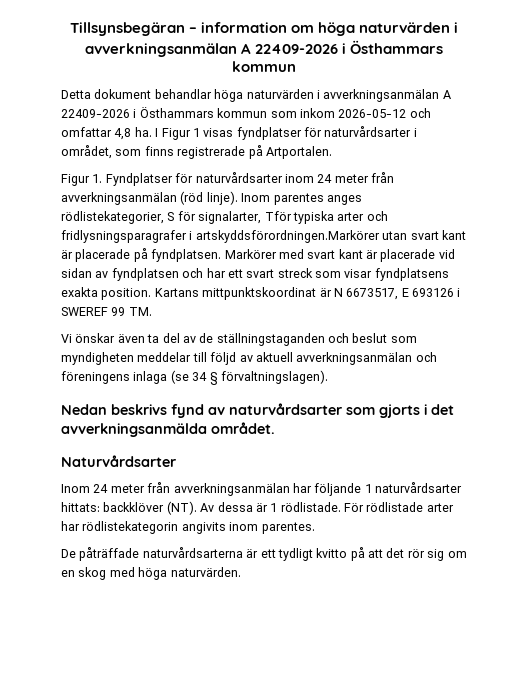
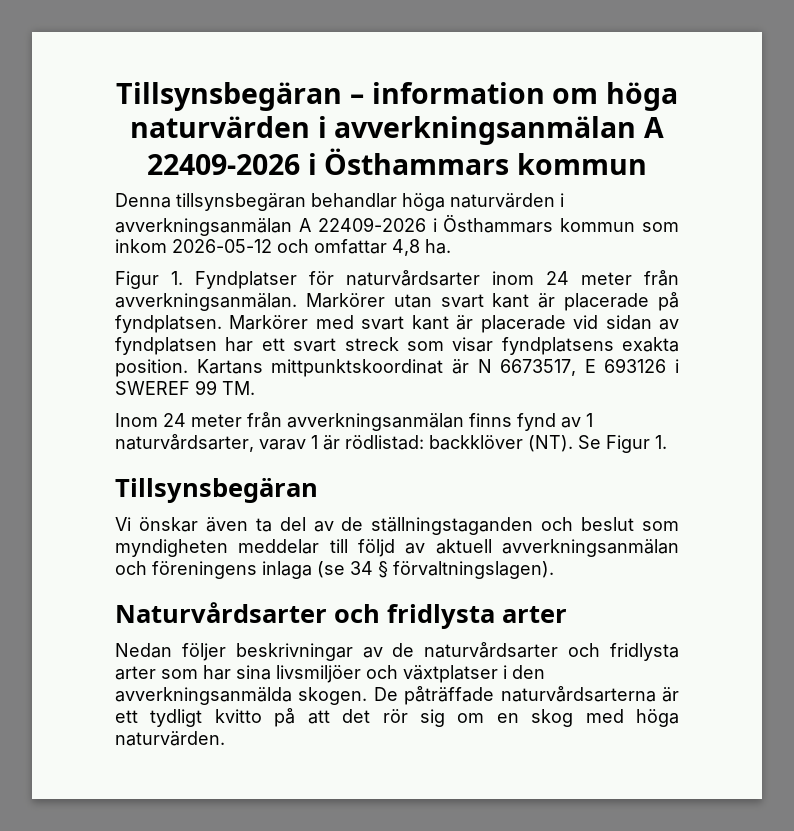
[61,89,152,99] Detta dokument -> [115,193,306,211] Denna tillsynsbegäran
[155,126,417,140] [61,145,332,159] I Figur 1 visas fyndplatser för naturvårdsarter i området, som finns registrerade på Artportalen. -> (451, 246) none
[61,191,362,205] [61,211,388,224] [61,230,380,243] avverkningsanmälan (röd linje). Inom parentes anges rödlistekategorier, S för signalarter, Tför typiska arter och fridlysningsparagrafer i artskyddsförordningen.Markörer -> [115,293,385,311] avverkningsanmälan. Markörer
[182,268,204,278] och -> (217, 346) none
(152, 311) none -> [115,412,593,431] [115,434,667,453] [115,477,318,503] // Inom 24 meter från avverkningsanmälan finns fynd av 1 naturvårdsarter, varav 1 är rödlistad: backklöver (NT). Se Figur 1. // Tillsynsbegäran
[61,403,454,418] [61,422,275,437] [61,455,176,467] [61,482,462,496] [61,501,454,515] [61,521,315,534] Nedan beskrivs fynd av naturvårdsarter som gjorts i det avverkningsanmälda området. // Naturvårdsarter // Inom 24 meter från avverkningsanmälan har följande 1 naturvårdsarter hittats: backklöver (NT). Av dessa är 1 rödlistade. För rödlistade arter har rödlistekategorin angivits inom parentes. // -> [115,602,567,629] [115,642,679,661] [115,665,545,683] [115,687,368,705] Naturvårdsarter och fridlysta arter // Nedan följer beskrivningar av de naturvårdsarter och fridlysta arter som har sina livsmiljöer och växtplatser i den avverkningsanmälda skogen.

